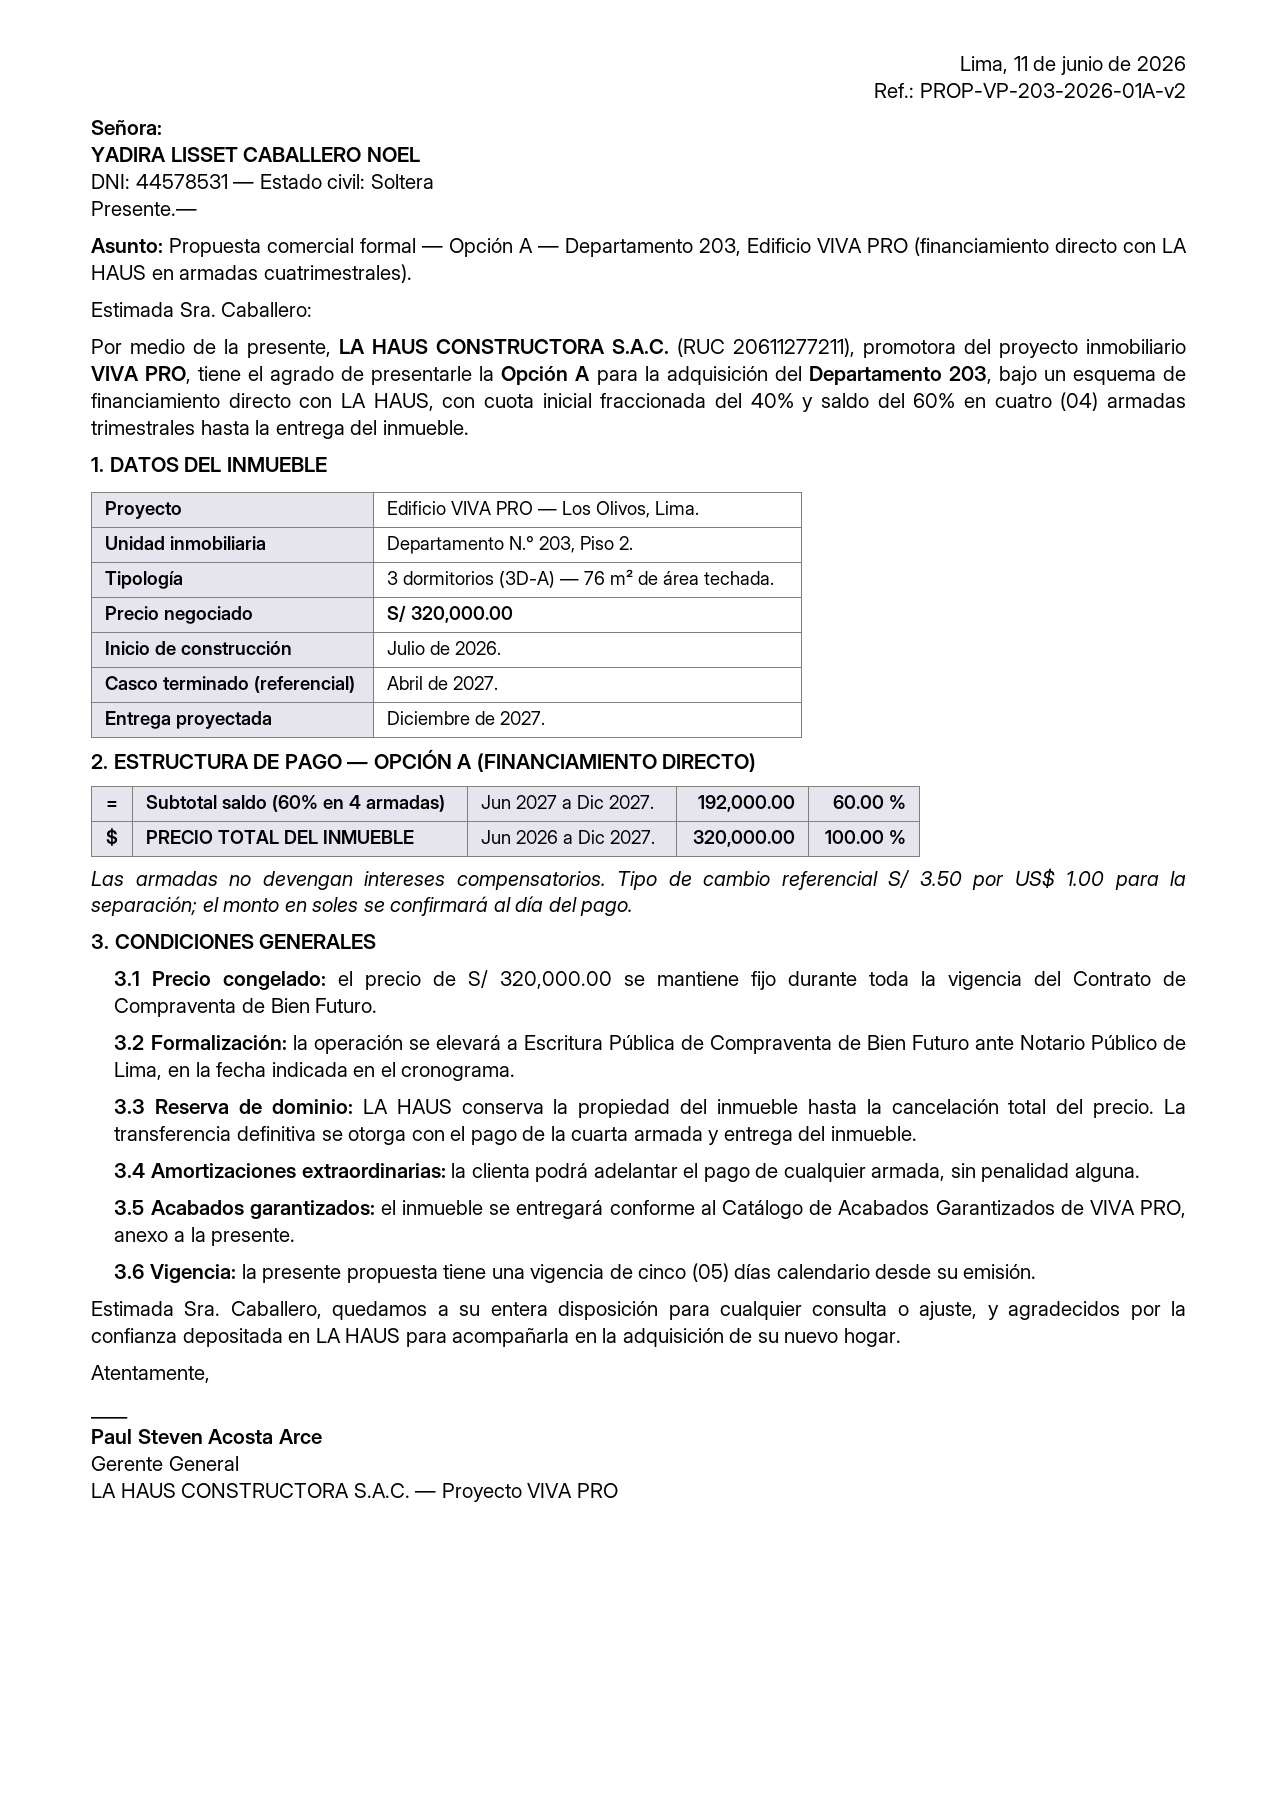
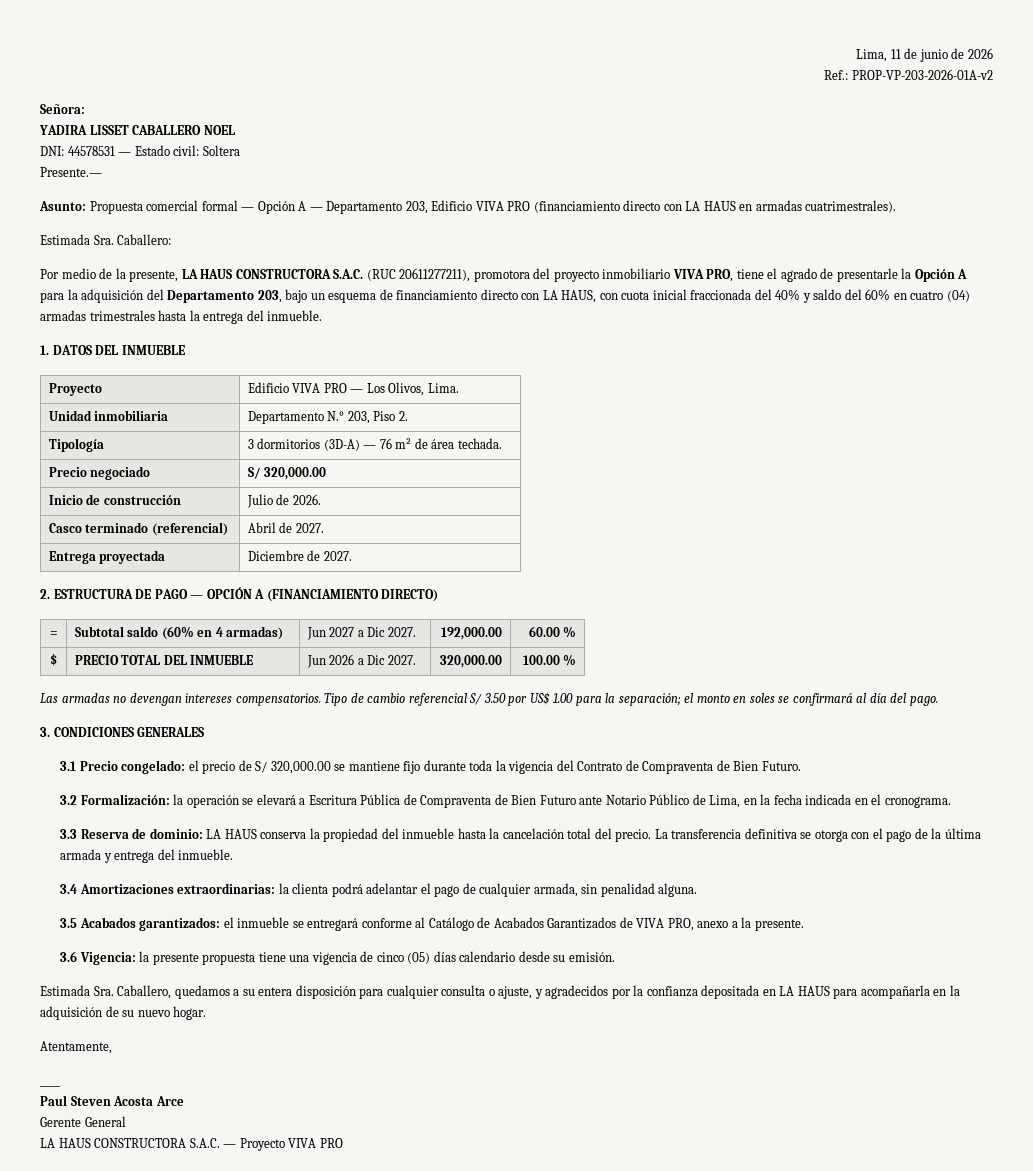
[571,1127,629,1141] cuarta -> [944,828,981,839] última

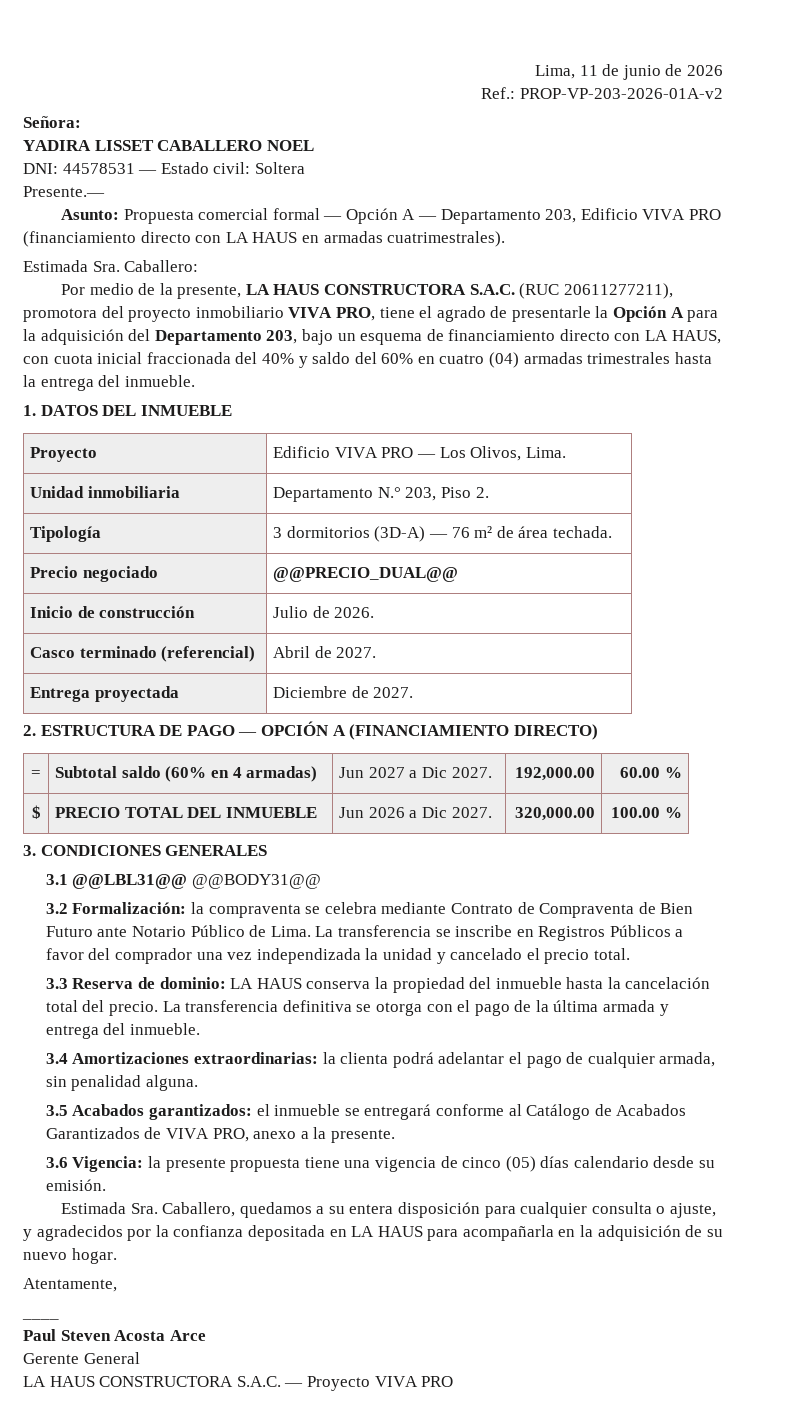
[247,467,327,480] S/ 320,000.00 -> [273,567,459,582] @@PRECIO_DUAL@@
[40,692,938,706] [40,727,205,737] [60,760,801,774] [60,794,401,808] Las armadas no devengan intereses compensatorios. Tipo de cambio referencial S/ 3.50 por US$ 1.00 para la separación; el monto en soles se confirmará al día del pago. // 3. CONDICIONES GENERALES // 3.1 Precio congelado: el precio de S/ 320,000.00 se mantiene fijo durante toda la vigencia del Contrato de Compraventa de Bien Futuro. // 3.2 Formalización: la operación se elevará a Escritura Pública -> [23,845,268,856] [45,874,321,889] [45,902,513,918] 3. CONDICIONES GENERALES // 3.1 @@LBL31@@ @@BODY31@@ // 3.2 Formalización: la compraventa se celebra mediante Contrato
[709,794,951,808] Lima, en la fecha indicada en el cronograma. -> [270,925,684,941] [45,948,630,964] Lima. La transferencia se inscribe en Registros Públicos a favor del comprador una vez independizada la unidad y cancelado el precio total.

